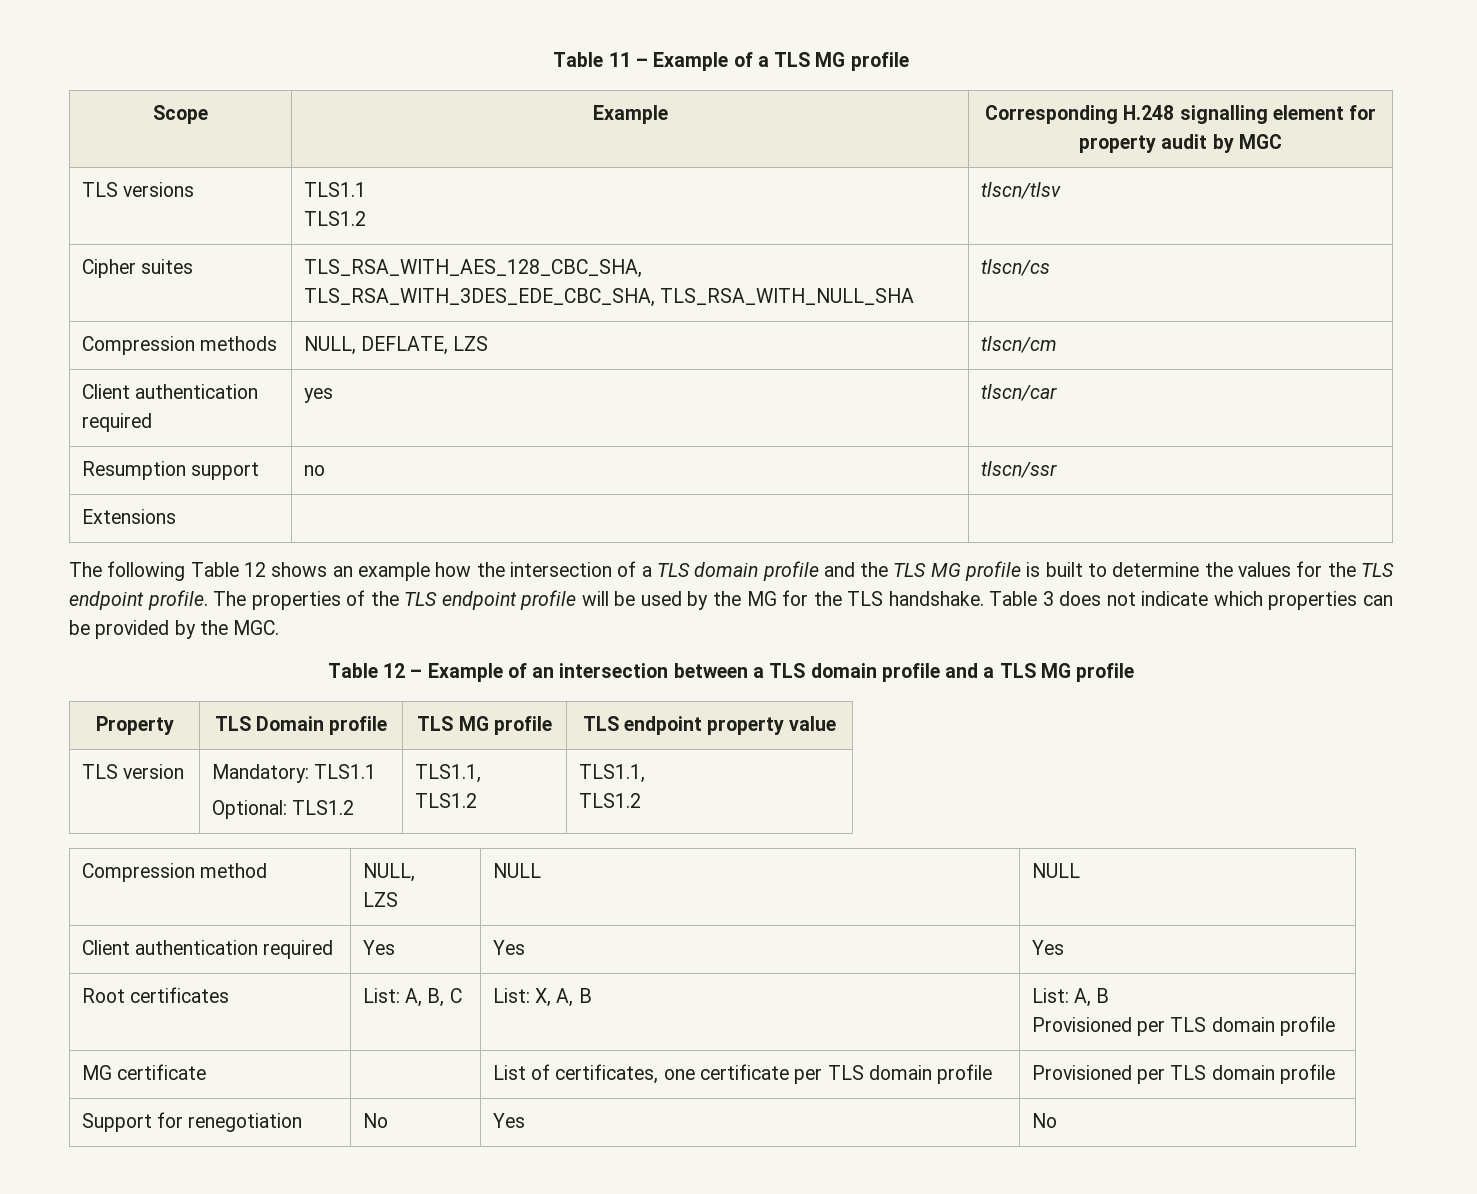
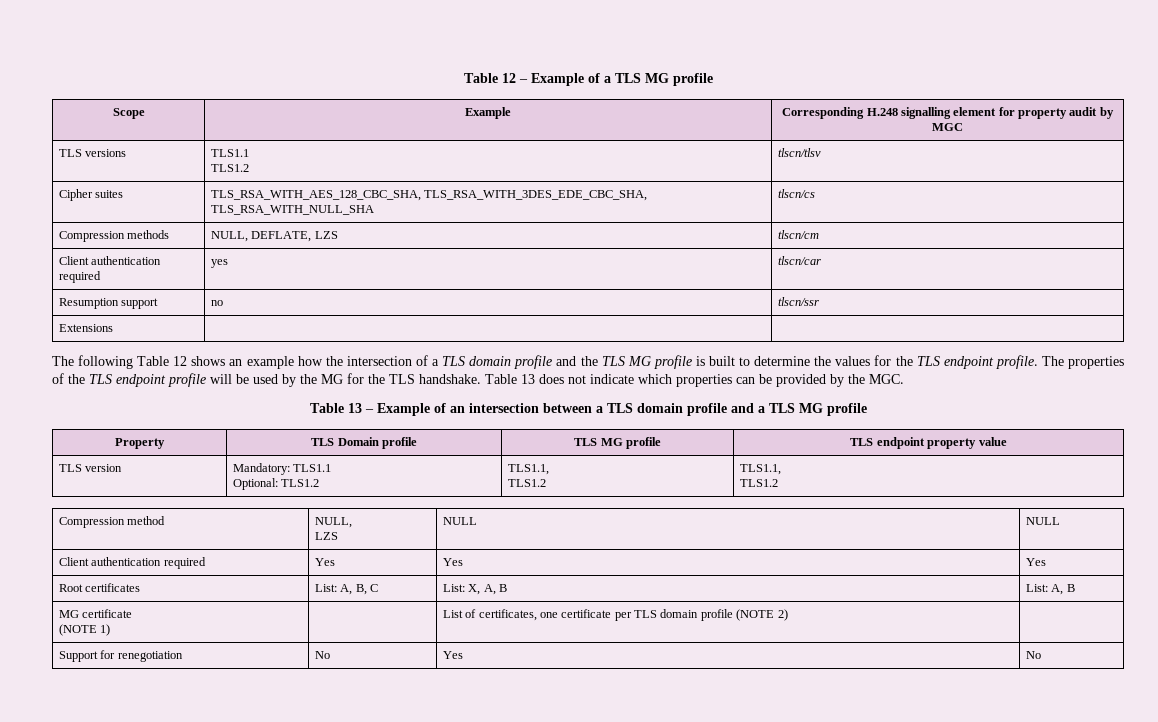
[553,52,631,67] Table 11 -> [463,73,516,83] Table 12
[1042,591,1054,606] 3 -> [521,374,535,384] 13
[383,663,406,678] 12 -> [347,403,362,413] 13
[1031,1016,1335,1036] // Provisioned per TLS domain profile -> (1075, 588) none
(207, 1072) none -> [58,624,111,636] // (NOTE 1)
[1031,1064,1335,1084] | Provisioned per TLS domain profile -> [736,609,788,621] (NOTE 2) |

